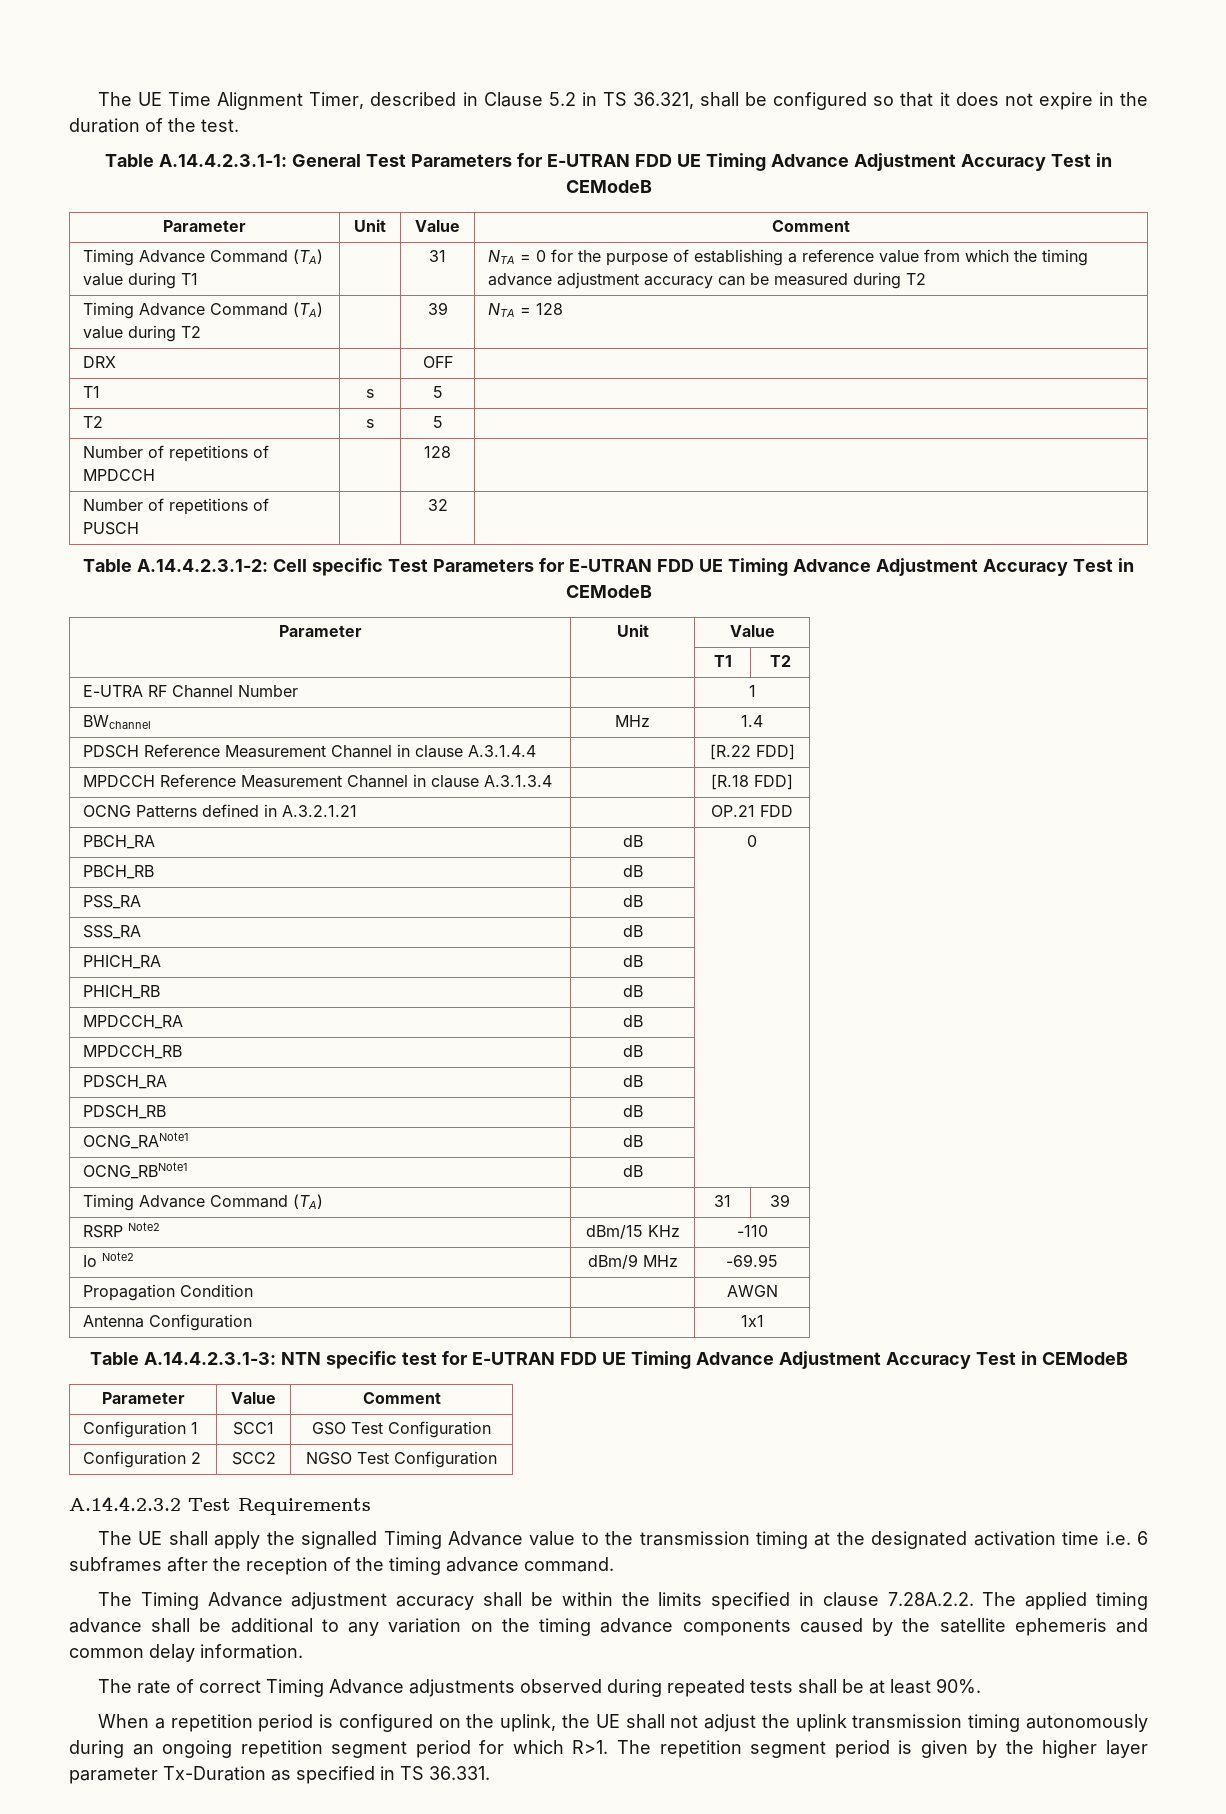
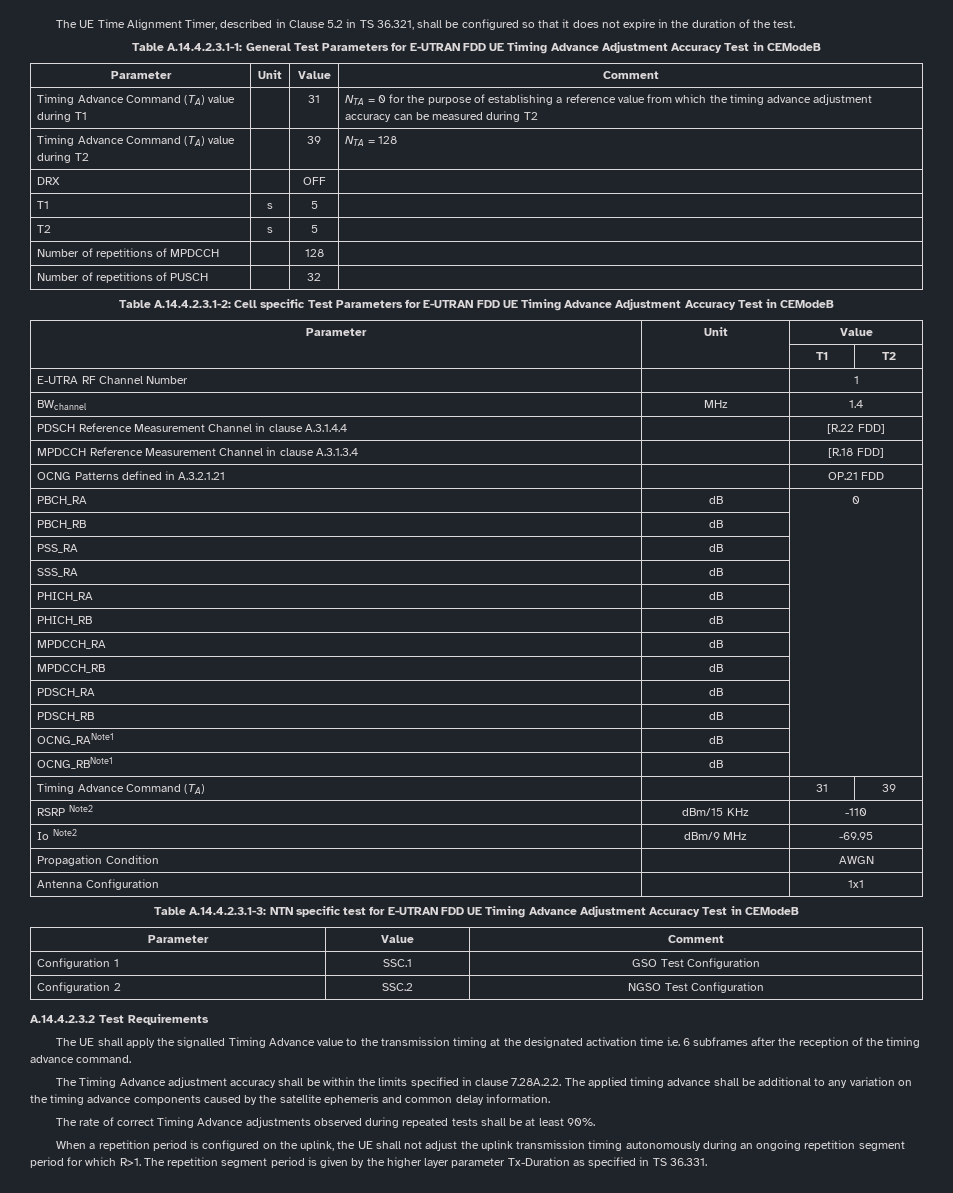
[233,1422,274,1435] SCC1 -> [383,959,412,967] SSC.1
[231,1452,276,1465] SCC2 -> [382,983,413,991] SSC.2

